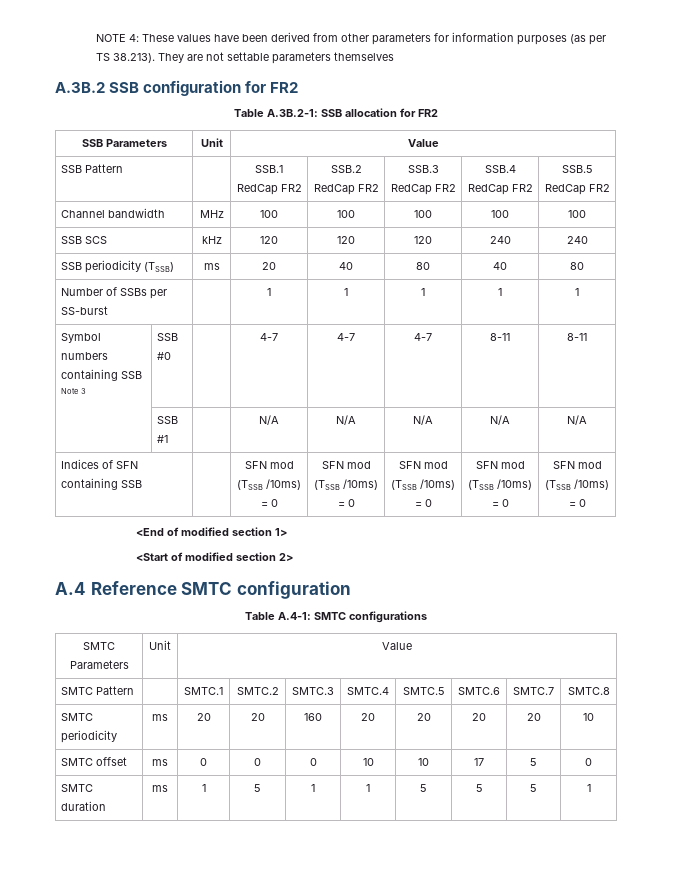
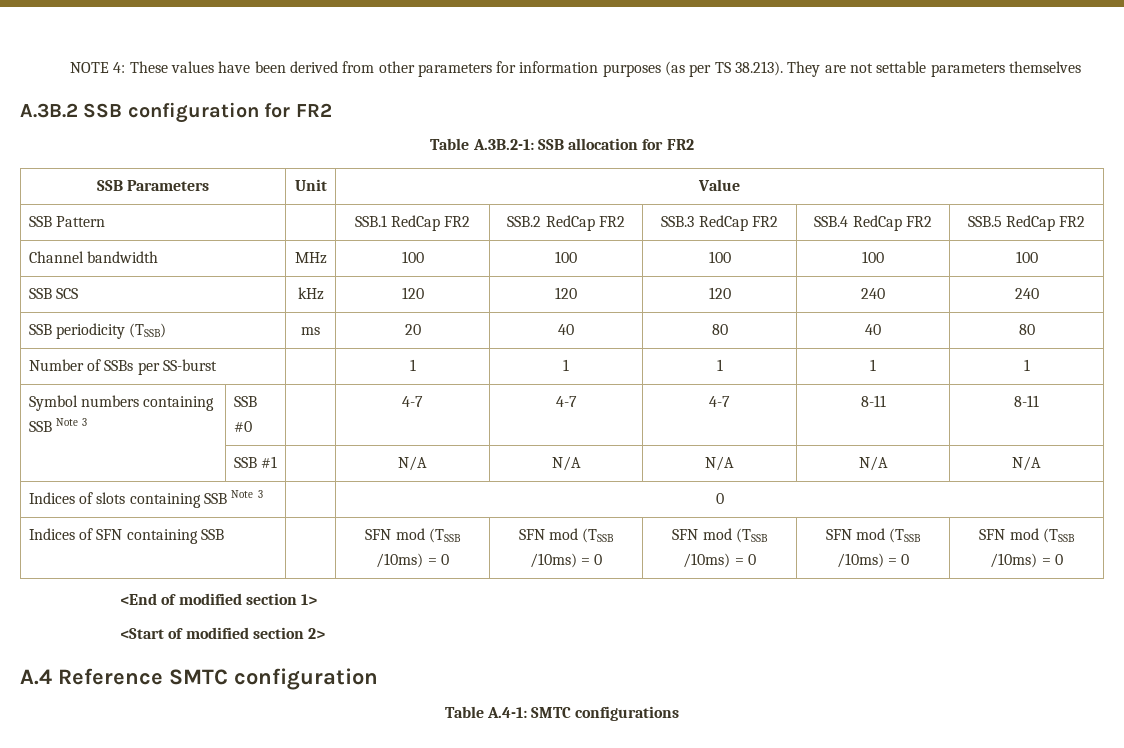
(587, 420) none -> [28,490,263,508] [715,493,724,504] // Indices of slots containing SSB Note 3 | | 0
[83,642,115,650] [69,660,129,669] [149,640,171,650] [382,642,413,650] [61,686,135,695] [184,687,223,695] [236,687,279,695] [292,687,334,695] [347,687,389,695] [402,687,445,695] [458,687,500,695] [513,687,554,695] [567,687,610,695] [61,713,94,721] [61,730,118,743] [152,714,168,721] [196,713,211,721] [250,713,265,721] [304,713,322,721] [361,713,375,721] [416,713,431,721] [472,713,486,721] [526,713,541,721] [583,713,594,721] [61,757,128,766] [152,759,168,766] [200,758,207,766] [254,758,261,766] [309,758,317,766] [362,758,374,766] [418,758,429,766] [474,758,484,766] [530,758,537,766] [585,758,592,766] [61,784,94,792] [61,801,107,811] [152,785,168,792] [201,784,206,792] [254,784,261,792] [311,784,315,792] [366,784,370,792] [420,784,427,792] [475,784,483,792] [530,784,537,792] [586,784,591,792] // SMTC Parameters | Unit | Value // SMTC Pattern | | SMTC.1 | SMTC.2 | SMTC.3 | SMTC.4 | SMTC.5 | SMTC.6 | SMTC.7 | SMTC.8 // SMTC periodicity | ms | 20 | 20 | 160 | 20 | 20 | 20 | 20 | 10 // SMTC offset | ms | 0 | 0 | 0 | 10 | 10 | 17 | 5 | 0 // SMTC duration | ms | 1 | 5 | 1 | 1 | 5 | 5 | 5 | 1 -> (680, 713) none

